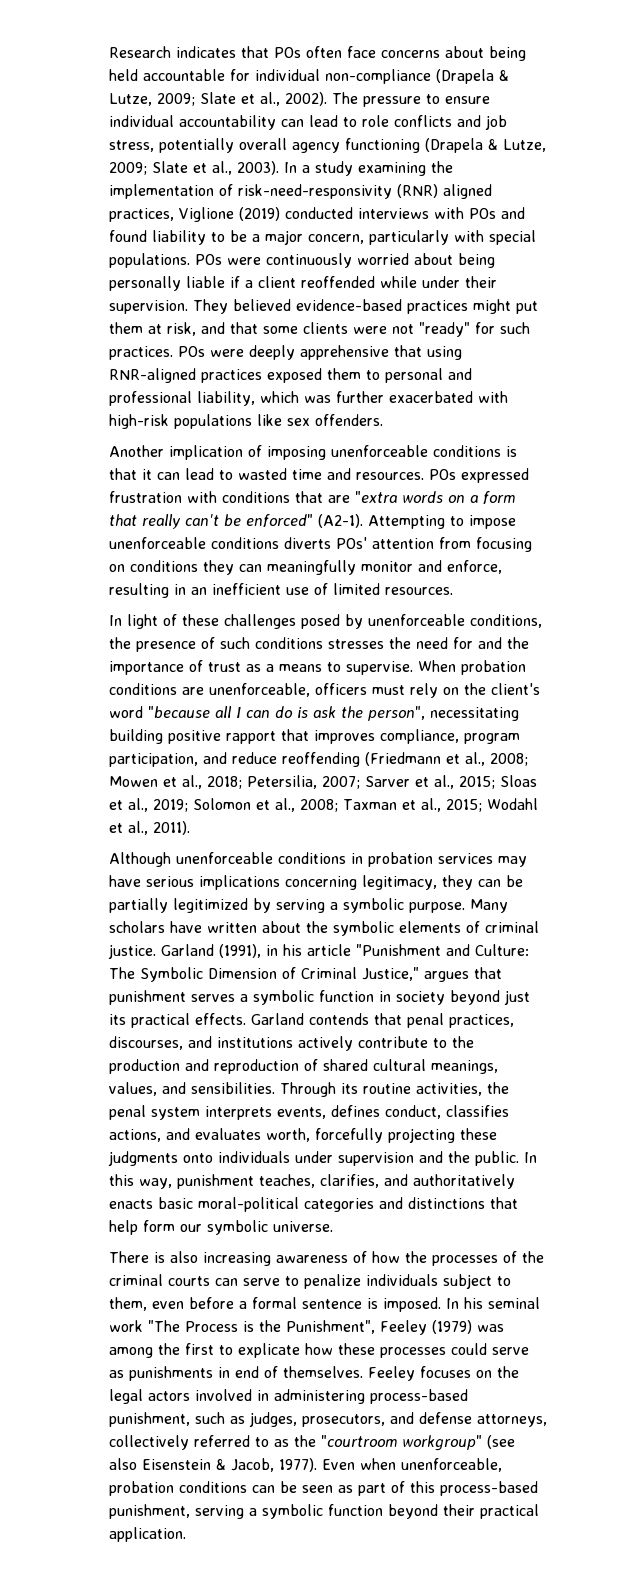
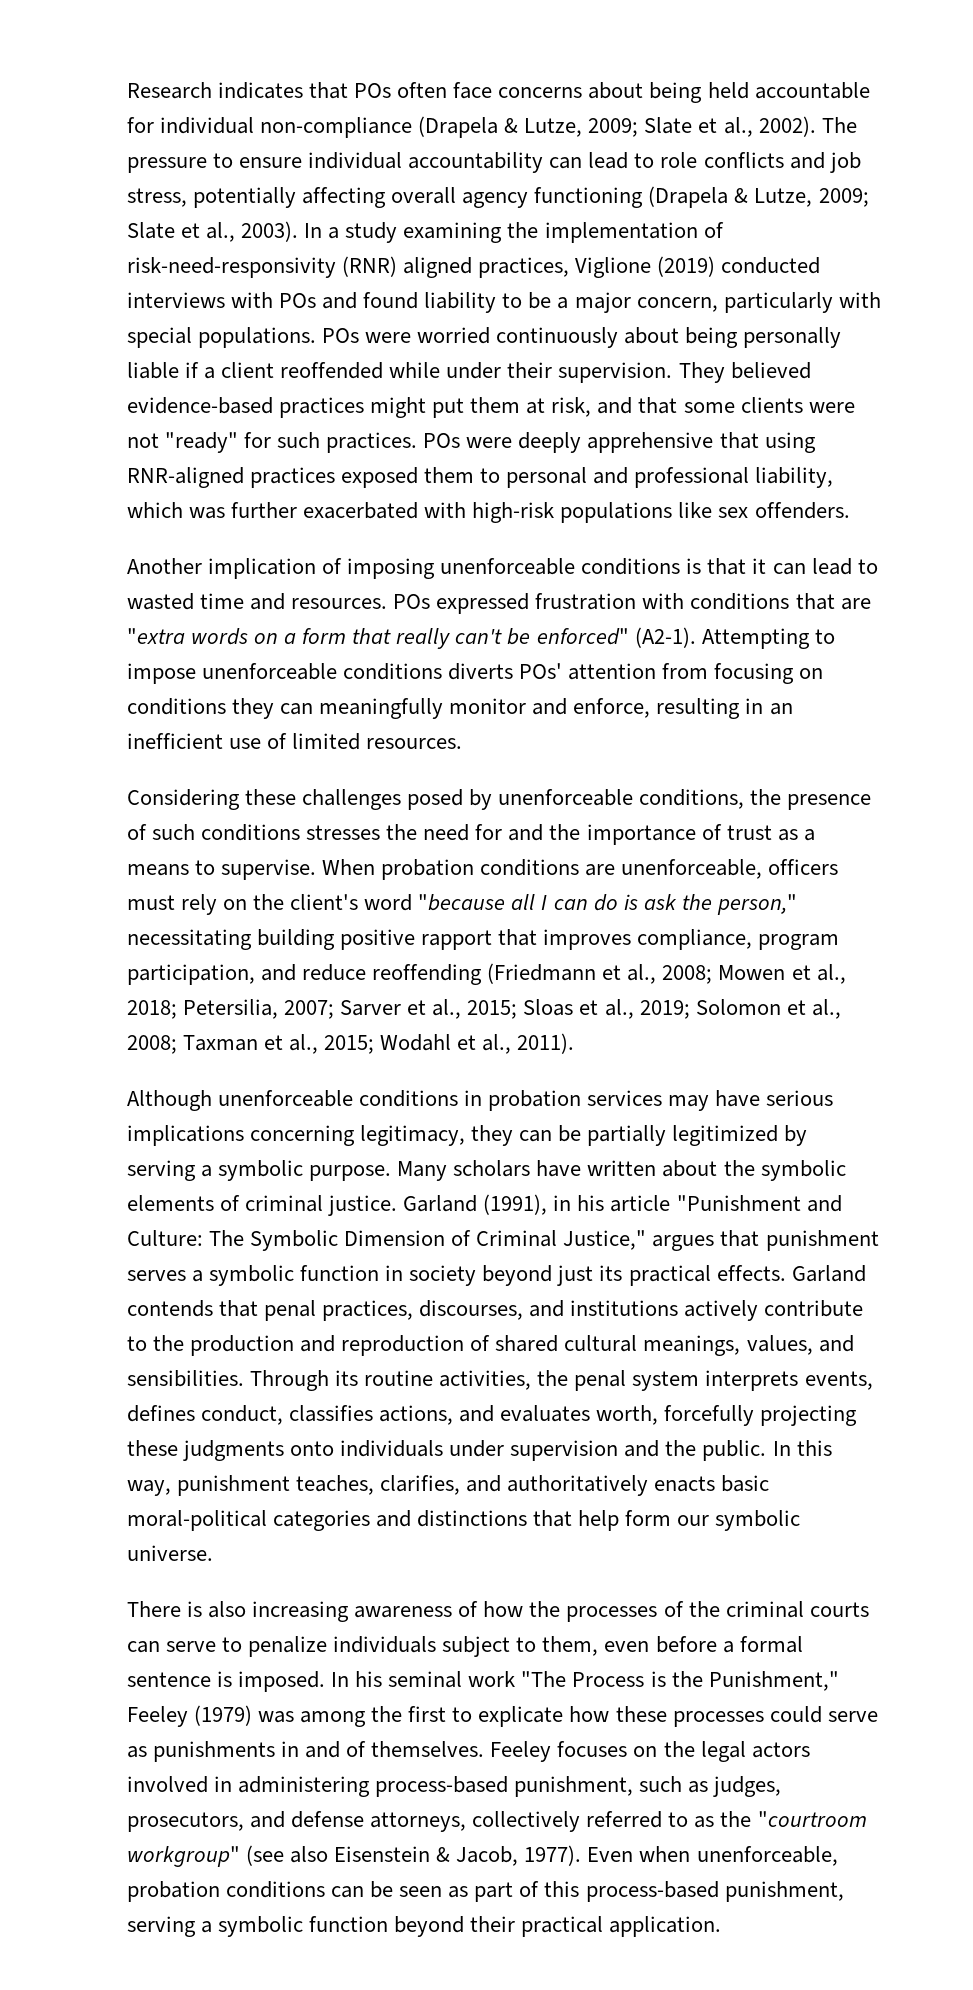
(235, 145) none -> [302,187,387,208] affecting
[266,253,410,268] continuously worried -> [417,327,619,348] worried continuously
[109,614,178,629] In light of -> [126,789,240,810] Considering
[368,706,426,721] person", -> [716,894,797,915] person,"
[286,1320,376,1334] Punishment", -> [708,1671,839,1691] Punishment,"
[235,1366,260,1378] end -> [305,1741,341,1758] and

